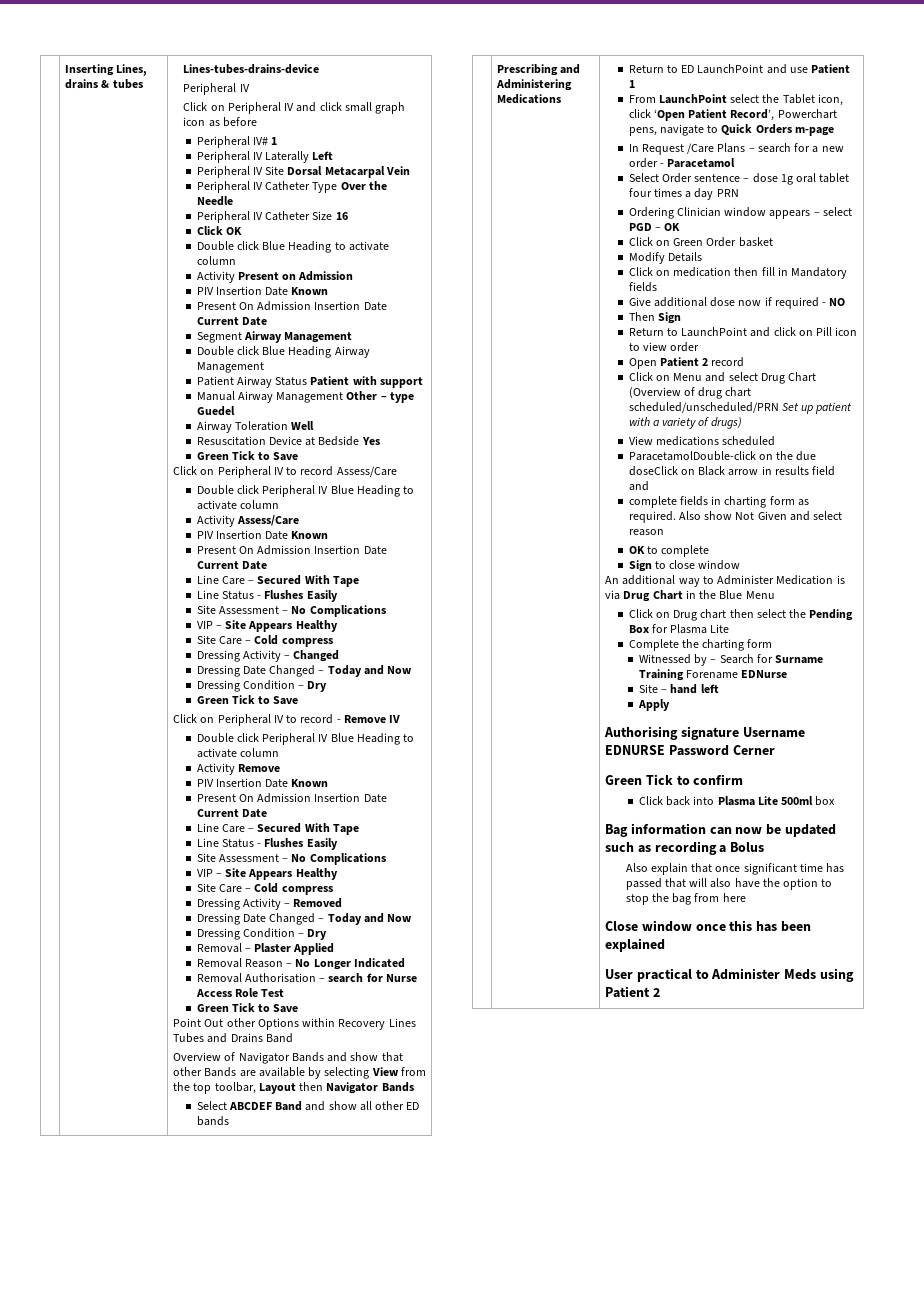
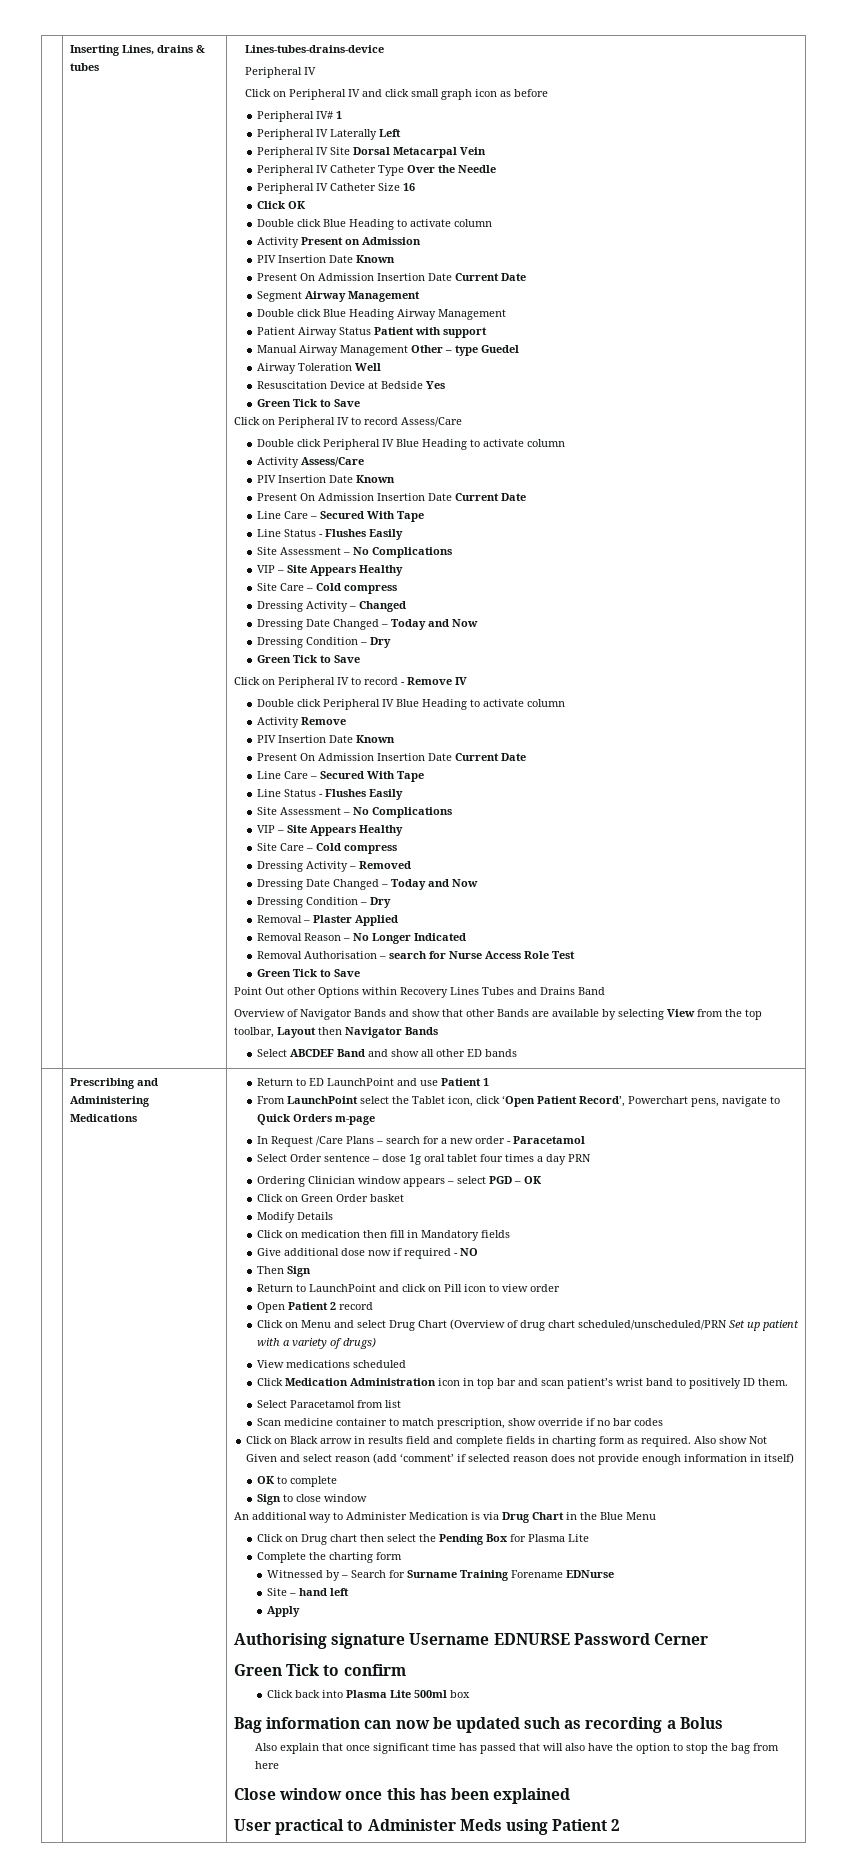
[628,451,817,461] [628,466,678,476] ParacetamolDouble-click on the due doseClick -> [256,1378,788,1389] [256,1400,401,1408] [256,1418,663,1429] [246,1436,273,1444] Click Medication Administration icon in top bar and scan patient’s wrist band to positively ID them. // Select Paracetamol from list // Scan medicine container to match prescription, show override if no bar codes // Click
(649, 486) // -> (454, 1440) none
(664, 532) none -> [373,1453,795,1465] (add ‘comment’ if selected reason does not provide enough information in itself)

